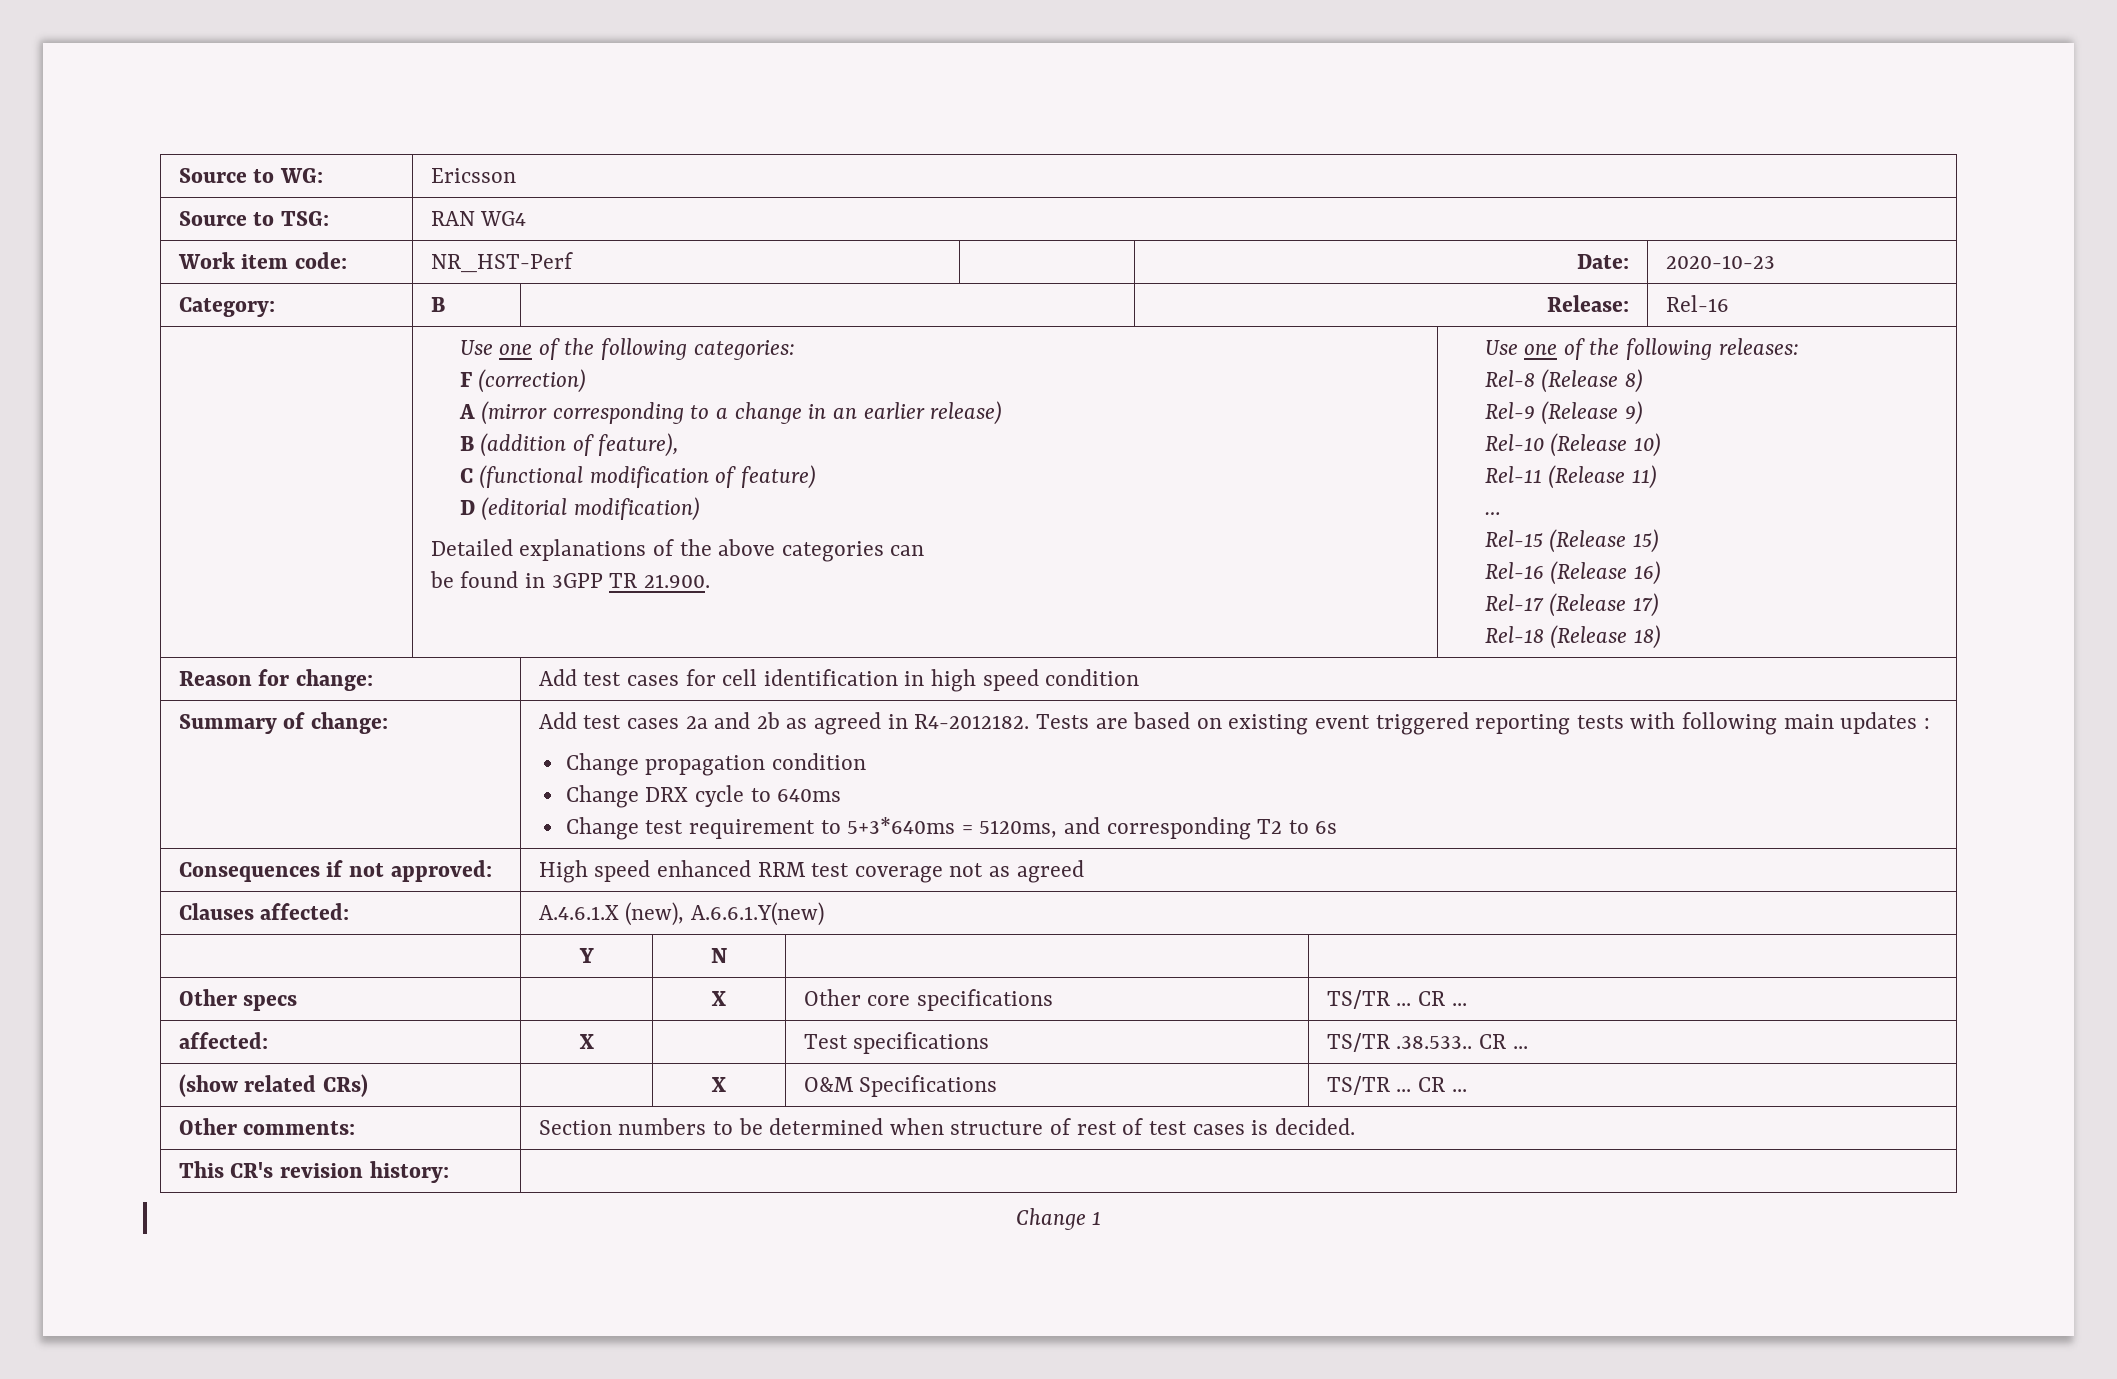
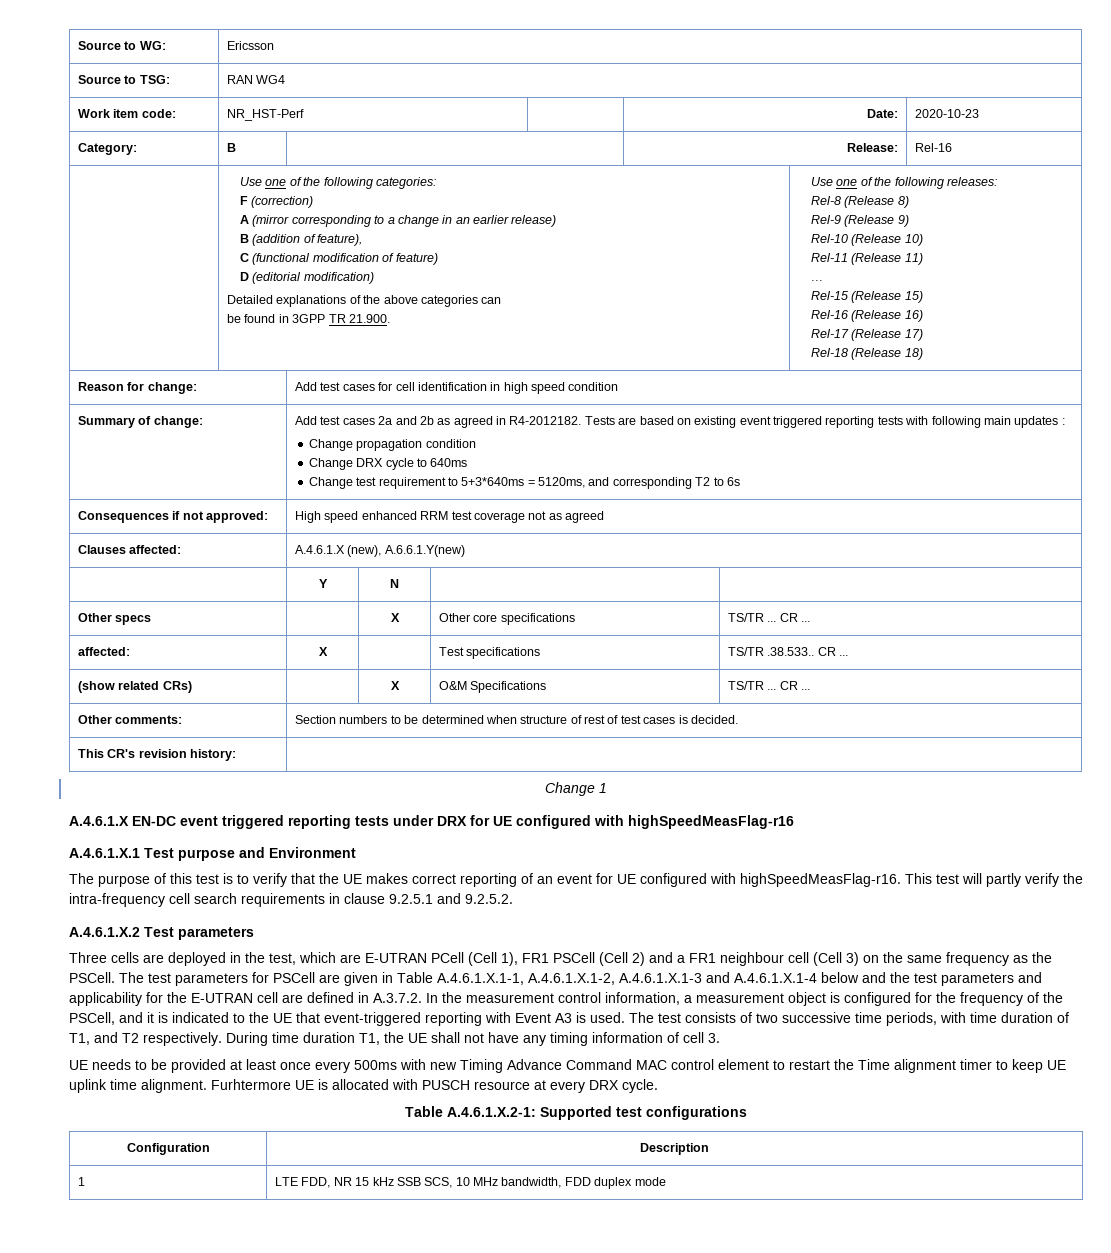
(1102, 1218) none -> [69,815,794,829] [69,847,356,861] [69,873,1083,887] [69,893,513,907] [69,927,254,940] [69,952,1052,966] [69,972,1042,986] [69,992,1063,1006] [69,1012,1069,1026] [69,1032,720,1046] [69,1059,1066,1073] [69,1079,658,1093] [405,1106,747,1120] [126,1143,210,1155] [639,1143,709,1155] [78,1177,86,1186] [275,1177,666,1189] // A.4.6.1.X EN-DC event triggered reporting tests under DRX for UE configured with highSpeedMeasFlag-r16 // A.4.6.1.X.1 Test purpose and Environment // The purpose of this test is to verify that the UE makes correct reporting of an event for UE configured with highSpeedMeasFlag-r16. This test will partly verify the intra-frequency cell search requirements in clause 9.2.5.1 and 9.2.5.2. // A.4.6.1.X.2 Test parameters // Three cells are deployed in the test, which are E-UTRAN PCell (Cell 1), FR1 PSCell (Cell 2) and a FR1 neighbour cell (Cell 3) on the same frequency as the PSCell. The test parameters for PSCell are given in Table A.4.6.1.X.1-1, A.4.6.1.X.1-2, A.4.6.1.X.1-3 and A.4.6.1.X.1-4 below and the test parameters and applicability for the E-UTRAN cell are defined in A.3.7.2. In the measurement control information, a measurement object is configured for the frequency of the PSCell, and it is indicated to the UE that event-triggered reporting with Event A3 is used. The test consists of two successive time periods, with time duration of T1, and T2 respectively. During time duration T1, the UE shall not have any timing information of cell 3. // UE needs to be provided at least once every 500ms with new Timing Advance Command MAC control element to restart the Time alignment timer to keep UE uplink time alignment. Furhtermore UE is allocated with PUSCH resource at every DRX cycle. // Table A.4.6.1.X.2-1: Supported test configurations // Configuration | Description // 1 | LTE FDD, NR 15 kHz SSB SCS, 10 MHz bandwidth, FDD duplex mode

